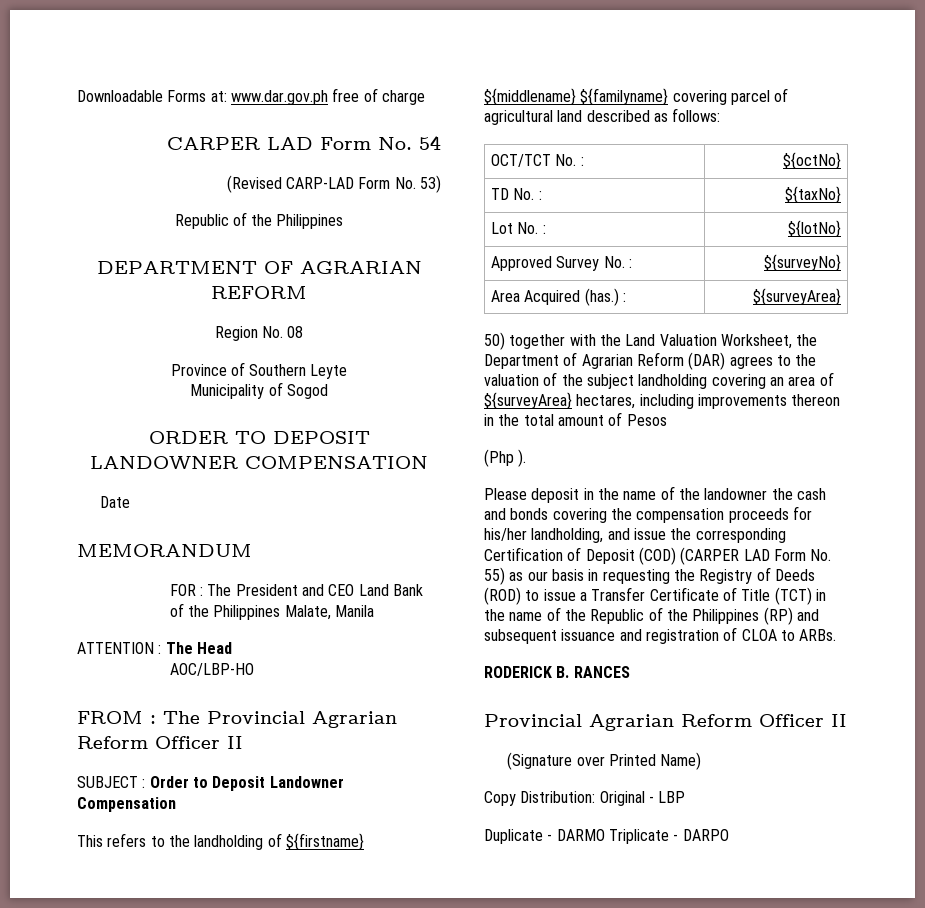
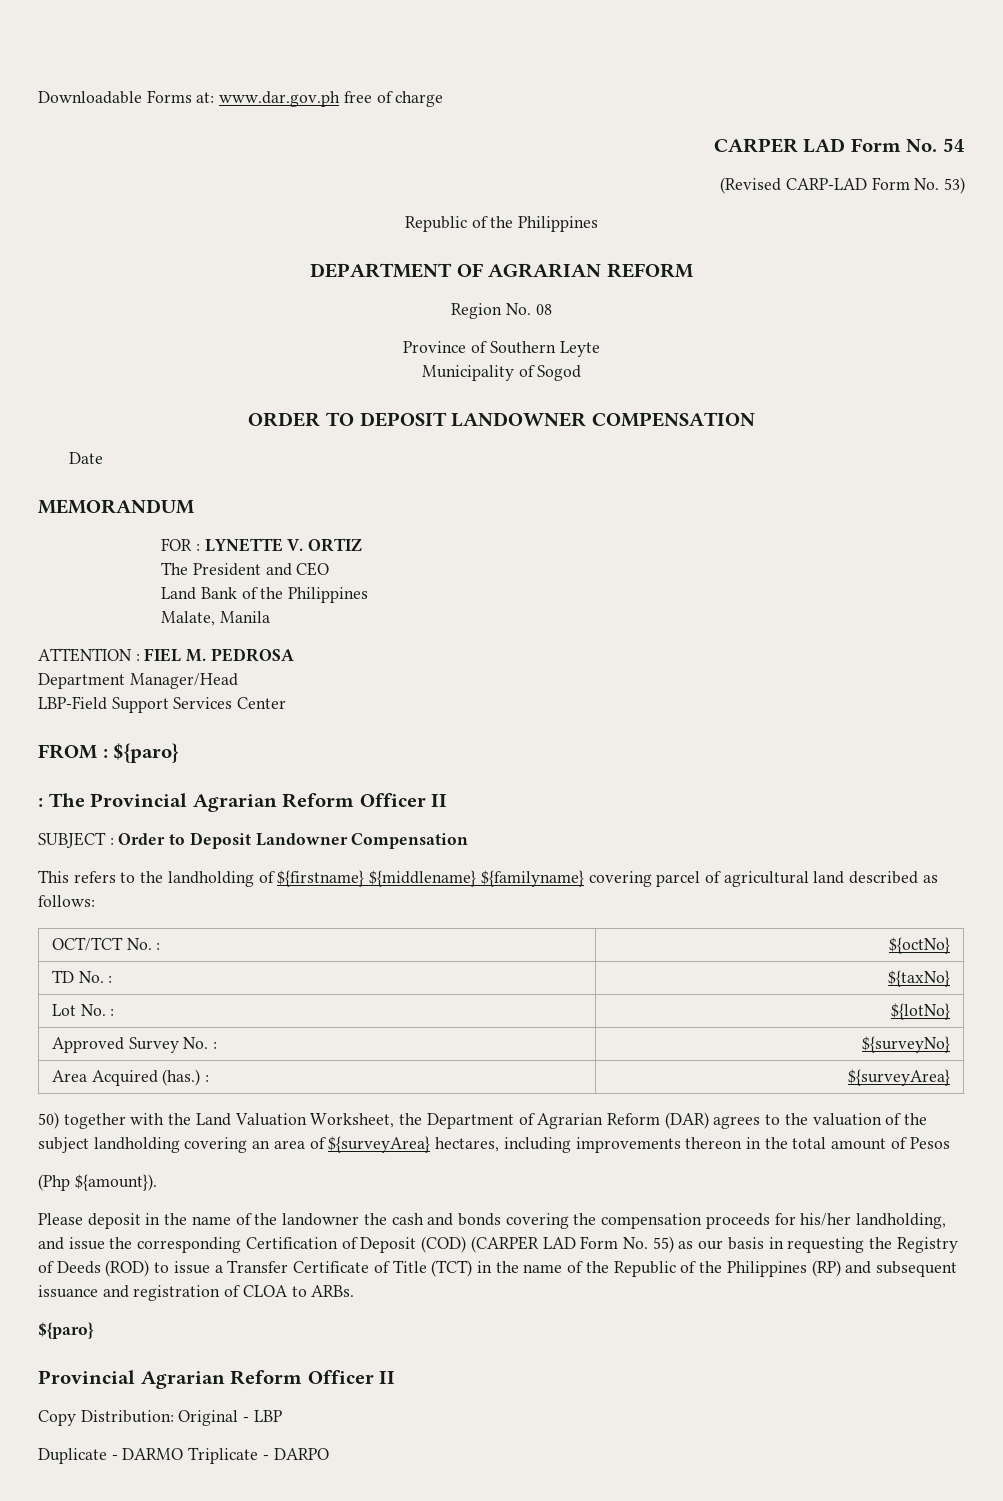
(204, 591) none -> [204,538,363,552] LYNETTE V. ORTIZ //
(355, 590) none -> (330, 569) //
(281, 612) none -> (369, 595) //
[165,642,232,654] [169,663,254,676] The Head // AOC/LBP-HO -> [144,648,294,662] [38,673,238,689] [38,696,287,713] FIEL M. PEDROSA // Department Manager/Head // LBP-Field Support Services Center
(156, 719) none -> [113,743,180,763] [38,798,43,807] ${paro} // :
[518,449,527,467] ). -> [74,1174,157,1191] ${amount}).
[484,666,630,678] [484,714,847,731] [507,752,702,770] RODERICK B. RANCES // Provincial Agrarian Reform Officer II // (Signature over Printed Name) -> [38,1322,94,1339] [38,1370,396,1389] ${paro} // Provincial Agrarian Reform Officer II

